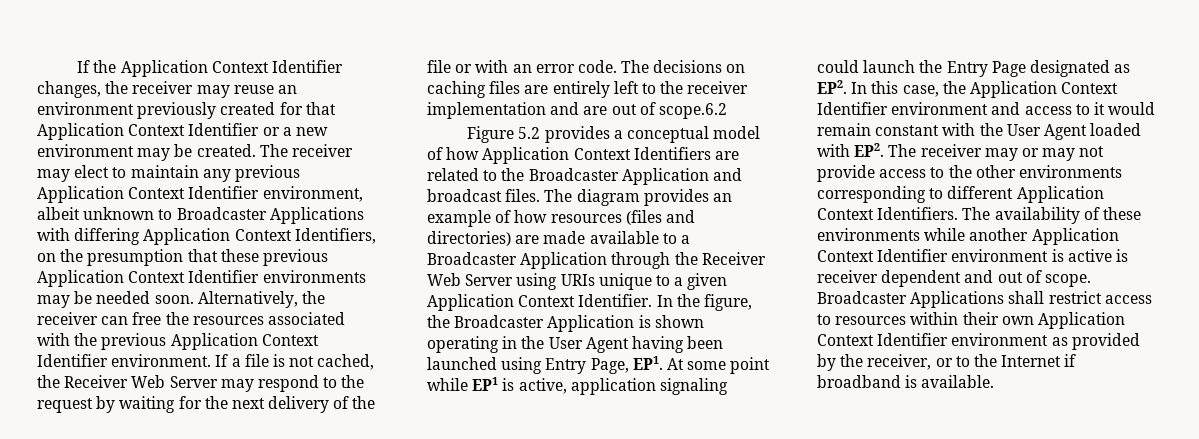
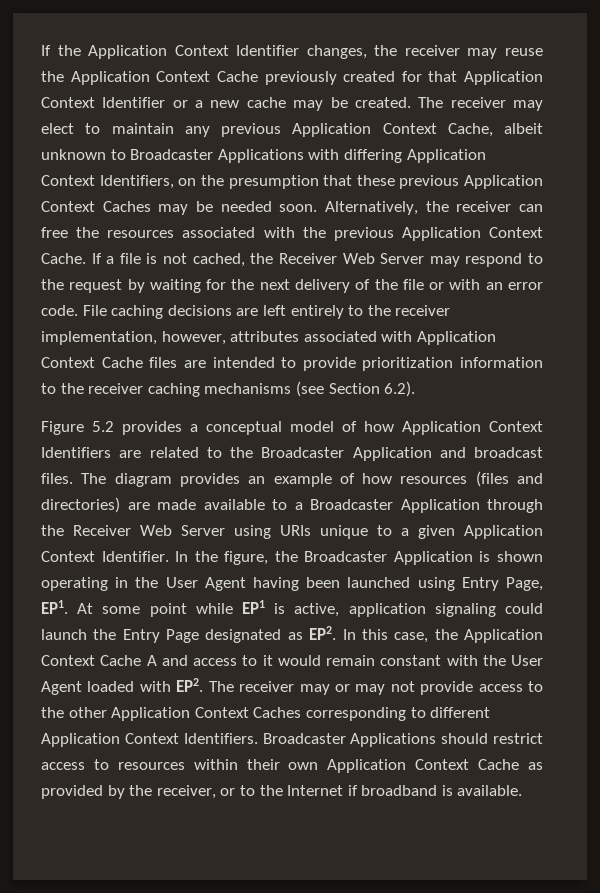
[277,85,297,94] [37,102,134,115] an environment -> [41,71,258,85] the Application Context Cache
[37,144,134,157] environment -> [246,97,286,108] cache
[188,186,363,202] Identifier environment, -> [447,123,493,137] Cache,
[188,270,366,283] Identifier environments -> [102,201,151,212] Caches
[37,354,212,367] Identifier environment. -> [41,253,86,264] Cache.
[621,60,746,73] [427,81,749,98] [427,102,727,119] The decisions on caching files are entirely left to the receiver implementation and are out of scope.6.2 -> [82,305,451,319] [41,331,496,345] [41,357,543,371] [41,381,416,397] File caching decisions are left entirely to the receiver implementation, however, attributes associated with Application Context Cache files are intended to provide prioritization information to the receiver caching mechanisms (see Section 6.2).
[817,102,989,115] Identifier environment -> [100,655,157,666] Cache A
[1018,165,1122,178] environments -> [111,707,302,721] Application Context Caches
[962,207,1141,224] [817,228,1119,245] [817,249,1128,262] [817,270,1091,287] [817,291,1045,308] The availability of these environments while another Application Context Identifier environment is active is receiver dependent and out of scope. Broadcaster Applications shall -> [262,733,489,747] Broadcaster Applications should
[877,333,1049,346] Identifier environment -> [478,759,520,770] Cache

